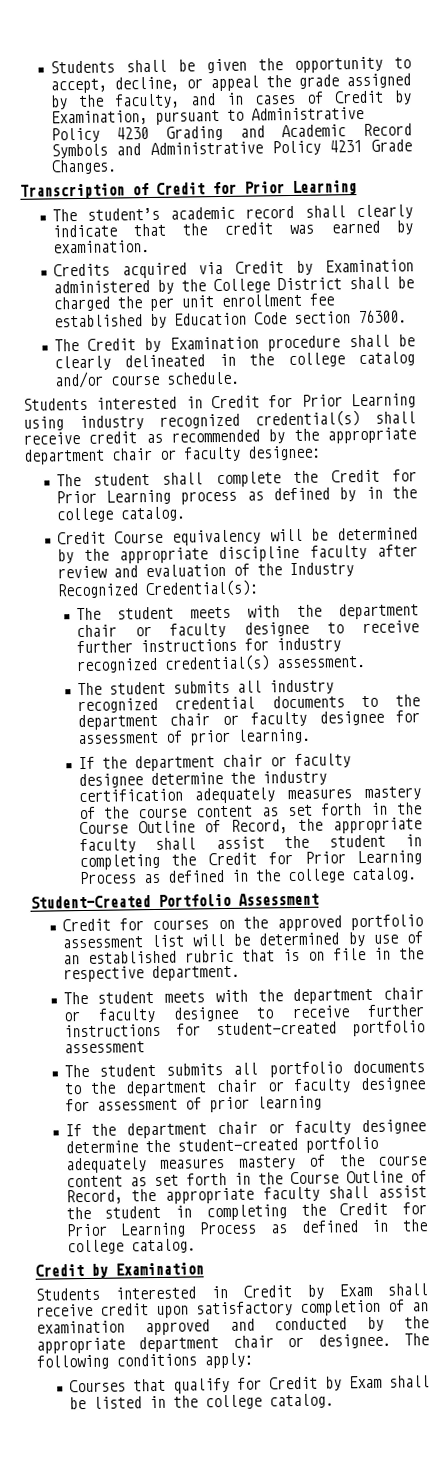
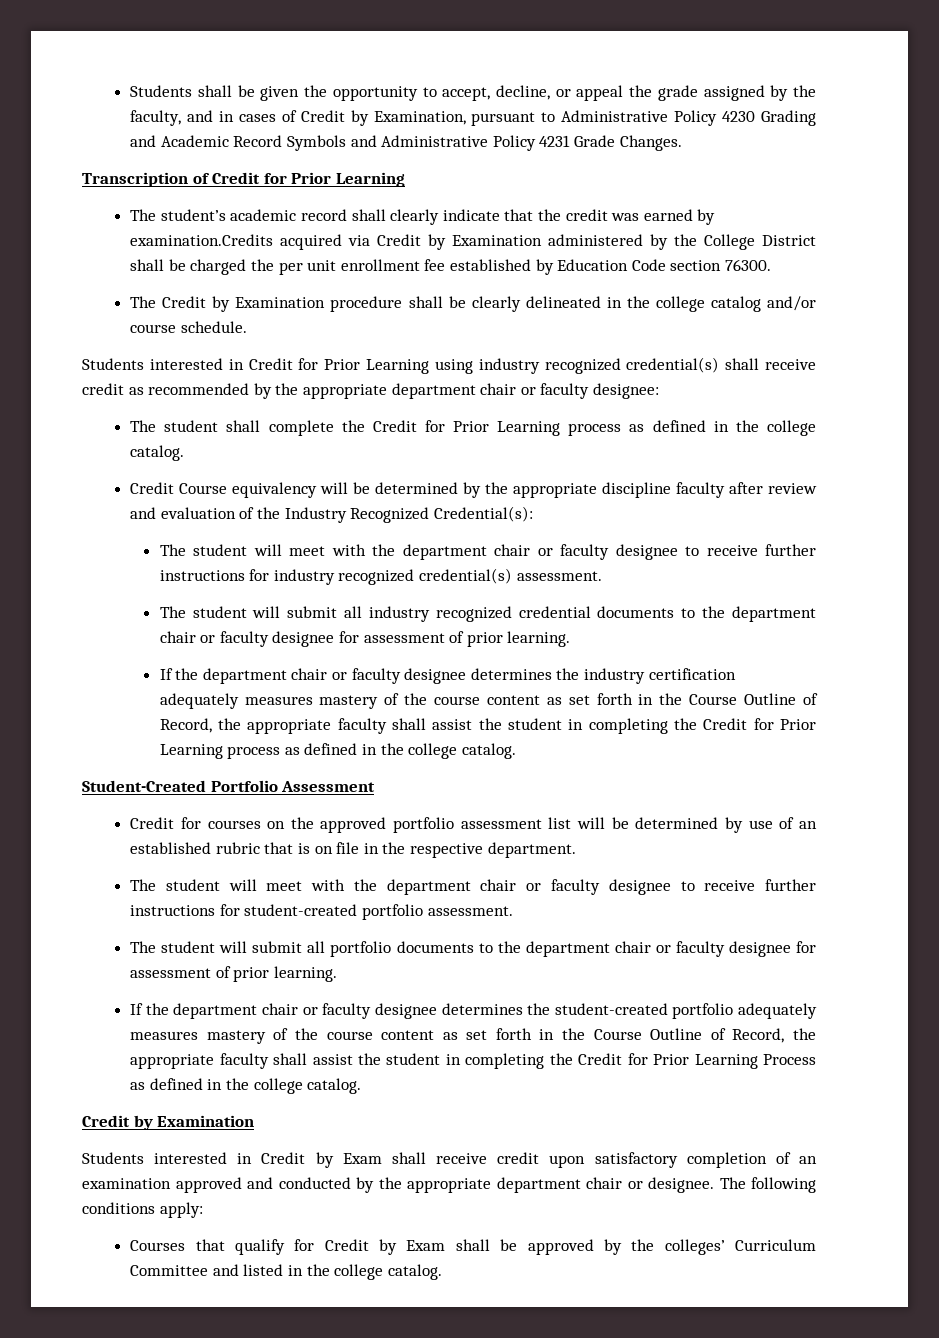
[52,240,150,254] [52,263,110,277] examination. // Credits -> [130,234,274,246] examination.Credits
[339,487,357,502] by -> (706, 426) none
[190,606,232,619] meets -> [253,544,326,556] will meet
[172,680,230,694] submits -> [252,606,338,618] will submit
[149,772,223,786] determine -> [470,668,552,680] determines
[78,871,137,885] Process -> [227,746,281,759] process
[164,991,206,1003] meets -> [228,879,303,891] will meet
[63,1041,145,1054] [63,1063,224,1078] assessment // The student submits -> [427,906,513,916] [130,941,303,953] assessment. // The student will submit
[256,1095,322,1111] [64,1119,426,1139] [64,1140,138,1154] learning // If the department chair or faculty designee determine -> [273,966,337,982] [130,1003,523,1019] learning. // If the department chair or faculty designee determines
(86, 1403) none -> [527,1239,817,1255] [130,1264,239,1276] approved by the colleges’ Curriculum Committee and

